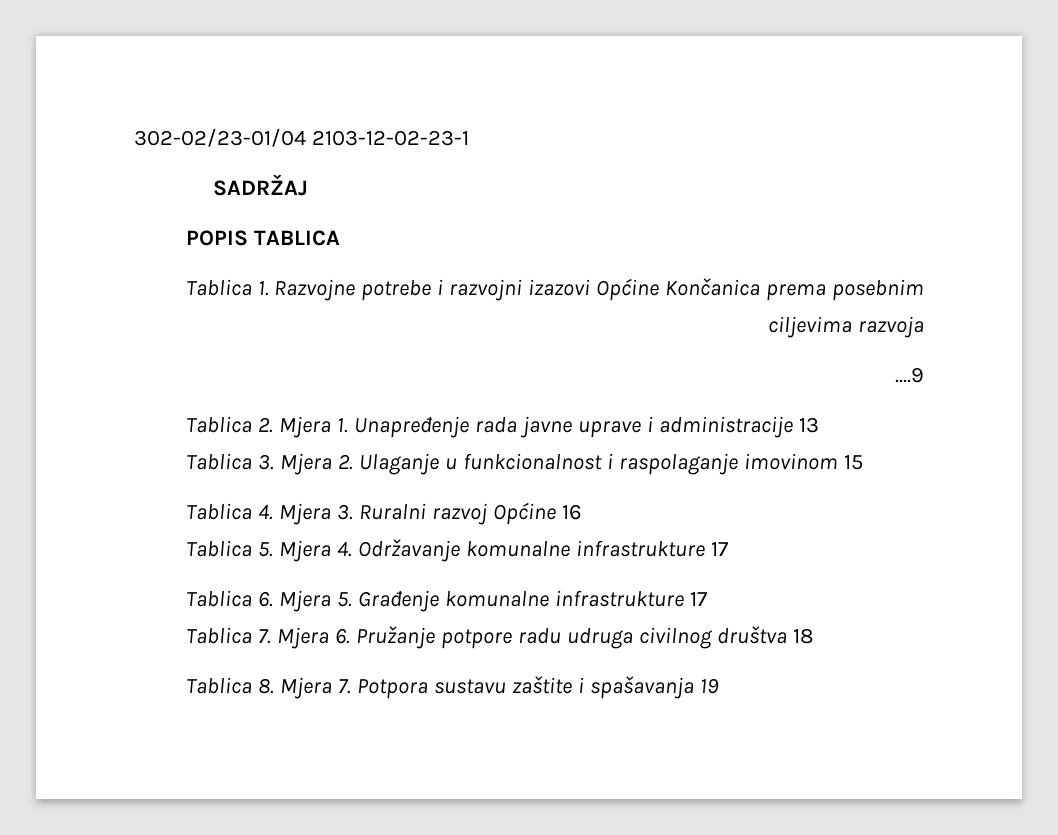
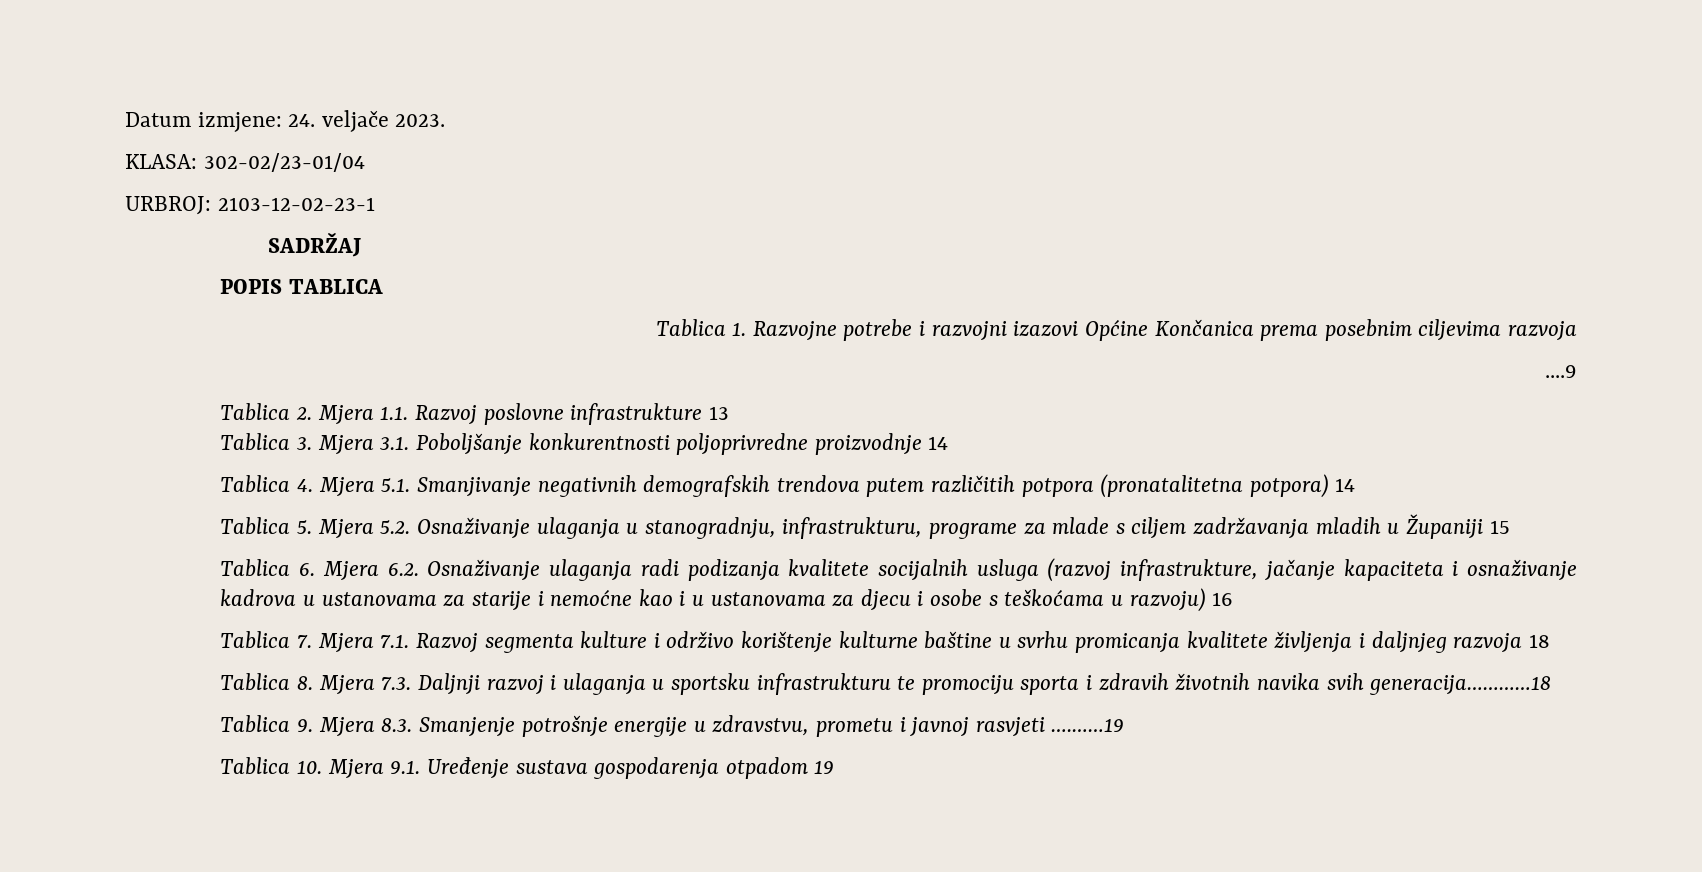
(134, 137) none -> [125,110,446,132] [125,154,197,169] Datum izmjene: 24. veljače 2023. // KLASA:
(306, 137) none -> [125,196,211,215] // URBROJ:
[337,416,819,438] [186,453,863,475] [186,502,582,525] [186,539,728,562] [186,590,707,612] [186,626,814,649] [186,676,694,699] 1. Unapređenje rada javne uprave i administracije 13 // Tablica 3. Mjera 2. Ulaganje u funkcionalnost i raspolaganje imovinom 15 // Tablica 4. Mjera 3. Ruralni razvoj Općine 16 // Tablica 5. Mjera 4. Održavanje komunalne infrastrukture 17 // Tablica 6. Mjera 5. Građenje komunalne infrastrukture 17 // Tablica 7. Mjera 6. Pružanje potpore radu udruga civilnog društva 18 // Tablica 8. Mjera 7. Potpora sustavu zaštite i spašavanja -> [380,403,729,425] [220,433,949,455] [220,474,1356,498] [220,514,1510,539] [220,558,1578,582] [220,588,1234,612] [220,631,1550,653] [220,673,1552,695] [220,715,1125,737] [220,757,808,779] 1.1. Razvoj poslovne infrastrukture 13 // Tablica 3. Mjera 3.1. Poboljšanje konkurentnosti poljoprivredne proizvodnje 14 // Tablica 4. Mjera 5.1. Smanjivanje negativnih demografskih trendova putem različitih potpora (pronatalitetna potpora) 14 // Tablica 5. Mjera 5.2. Osnaživanje ulaganja u stanogradnju, infrastrukturu, programe za mlade s ciljem zadržavanja mladih u Županiji 15 // Tablica 6. Mjera 6.2. Osnaživanje ulaganja radi podizanja kvalitete socijalnih usluga (razvoj infrastrukture, jačanje kapaciteta i osnaživanje kadrova u ustanovama za starije i nemoćne kao i u ustanovama za djecu i osobe s teškoćama u razvoju) 16 // Tablica 7. Mjera 7.1. Razvoj segmenta kulture i održivo korištenje kulturne baštine u svrhu promicanja kvalitete življenja i daljnjeg razvoja 18 // Tablica 8. Mjera 7.3. Daljnji razvoj i ulaganja u sportsku infrastrukturu te promociju sporta i zdravih životnih navika svih generacija…………18 // Tablica 9. Mjera 8.3. Smanjenje potrošnje energije u zdravstvu, prometu i javnoj rasvjeti ….……19 // Tablica 10. Mjera 9.1. Uređenje sustava gospodarenja otpadom

